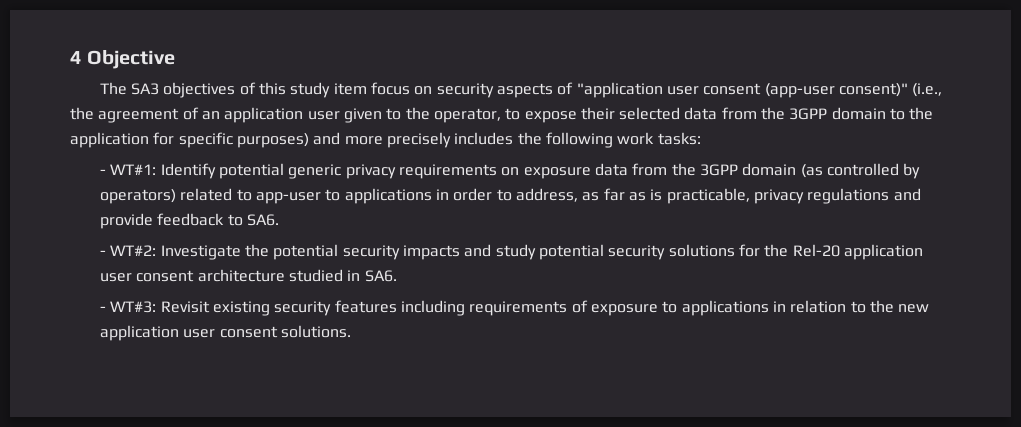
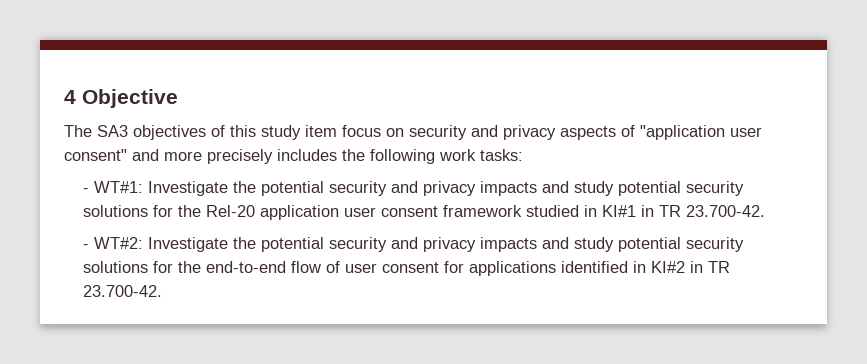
(494, 90) none -> [471,125,556,140] and privacy
[703,83,943,98] [70,107,934,123] [70,132,309,148] consent (app-user consent)" (i.e., the agreement of an application user given to the operator, to expose their selected data from the 3GPP domain to the application for specific purposes) -> [64,149,127,161] consent"
[160,163,921,179] [100,188,921,204] [100,213,280,229] [100,244,400,260] Identify potential generic privacy requirements on exposure data from the 3GPP domain (as controlled by operators) related to app-user to applications in order to address, as far as is practicable, privacy regulations and provide feedback to SA6. // - WT#2: Investigate the potential security -> [147,181,476,196] Investigate the potential security and privacy
[197,269,285,282] architecture -> [442,205,522,217] framework
[364,270,397,282] [100,300,930,316] [100,325,352,341] SA6. // - WT#3: Revisit existing security features including requirements of exposure to applications in relation to the new application user consent solutions. -> [601,205,765,217] [82,237,744,252] [82,261,730,276] [82,285,162,297] KI#1 in TR 23.700-42. // - WT#2: Investigate the potential security and privacy impacts and study potential security solutions for the end-to-end flow of user consent for applications identified in KI#2 in TR 23.700-42.

